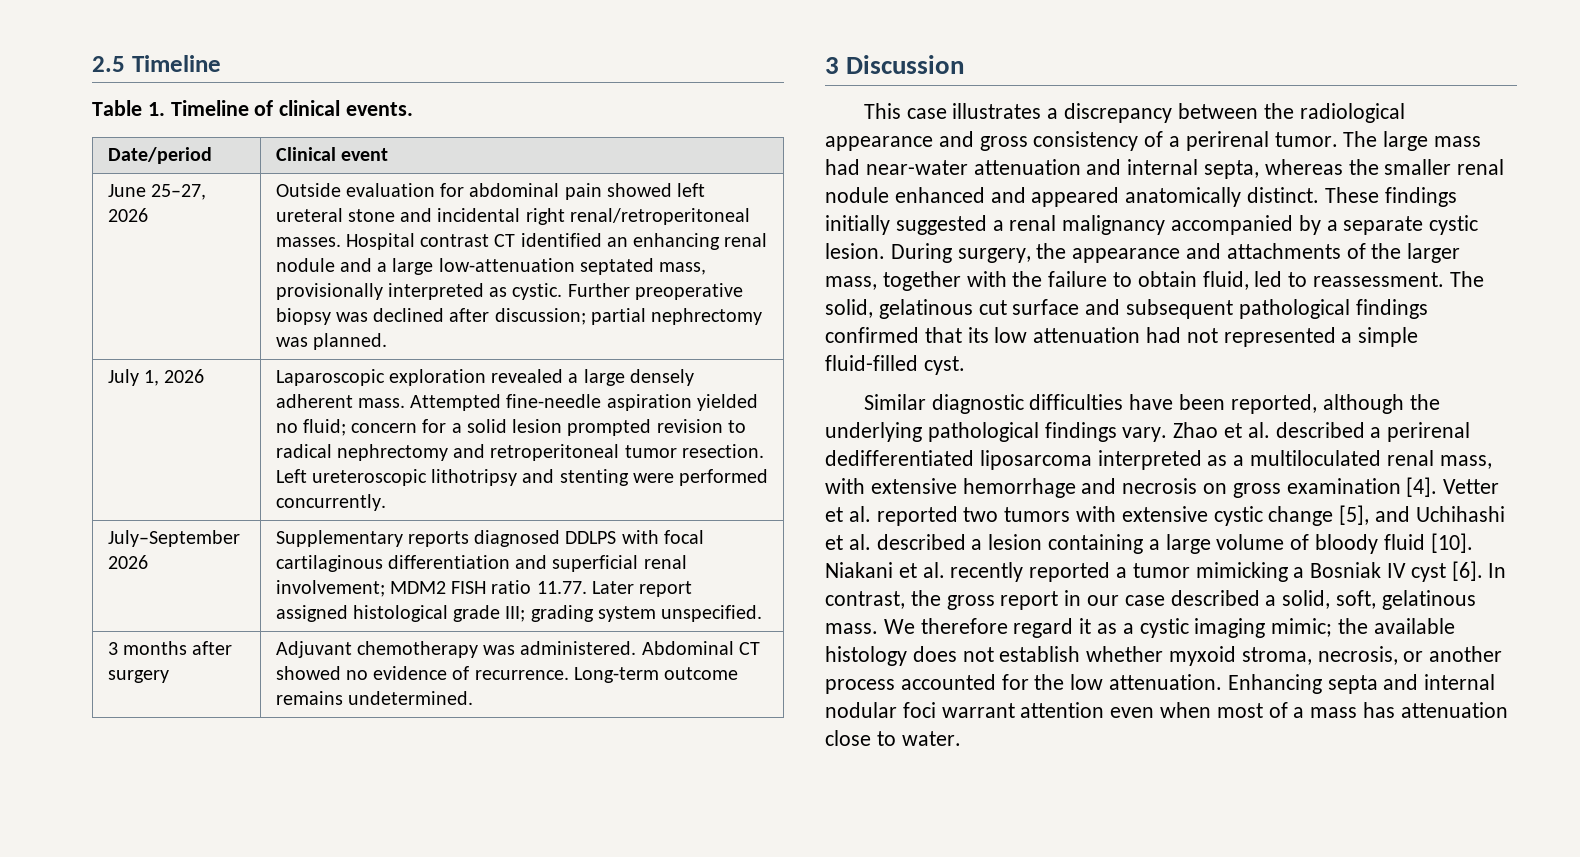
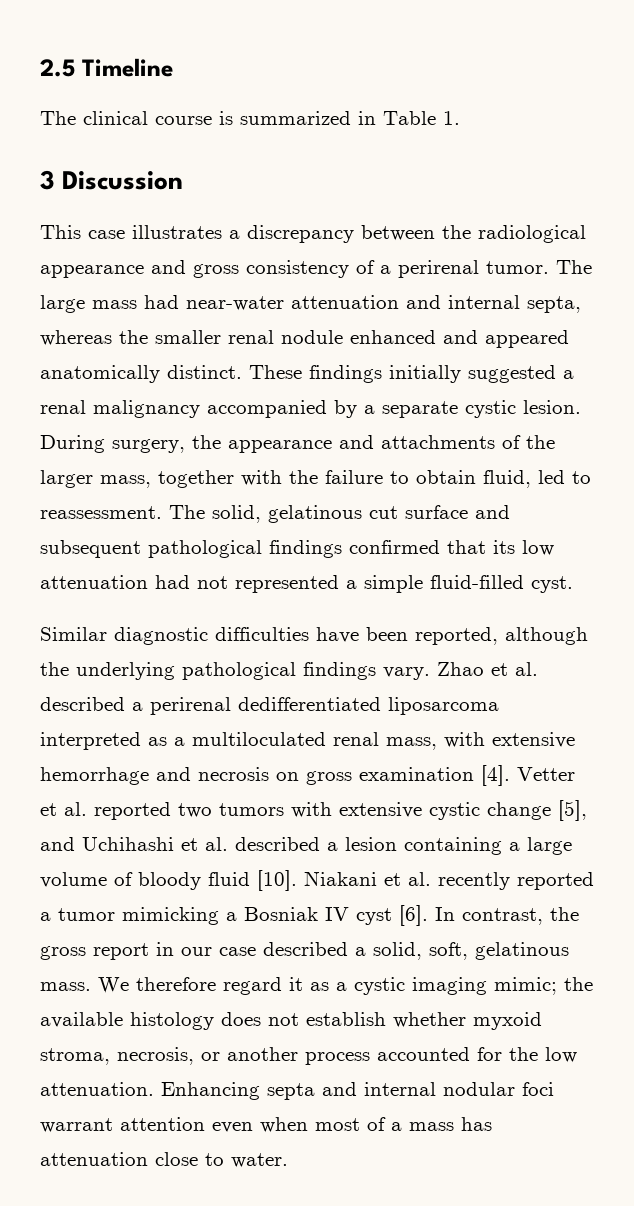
[92,100,414,116] [107,147,212,164] [275,147,388,161] [107,184,206,200] [107,208,148,222] [275,183,706,200] [275,208,750,225] [275,233,768,250] [275,258,707,275] [275,283,743,300] [275,308,763,325] [275,333,387,350] [107,369,205,386] [275,369,694,386] [275,394,758,411] [275,419,746,436] [275,444,764,461] [275,469,769,486] [275,494,386,511] [107,530,240,547] [107,555,148,569] [275,530,704,547] [275,555,687,572] [275,580,693,597] [275,605,763,622] [107,641,233,655] [107,670,169,683] [275,641,760,658] [275,666,739,683] [275,691,473,705] Table 1. Timeline of clinical events. // Date/period | Clinical event // June 25–27, 2026 | Outside evaluation for abdominal pain showed left ureteral stone and incidental right renal/retroperitoneal masses. Hospital contrast CT identified an enhancing renal nodule and a large low-attenuation septated mass, provisionally interpreted as cystic. Further preoperative biopsy was declined after discussion; partial nephrectomy was planned. // July 1, 2026 | Laparoscopic exploration revealed a large densely adherent mass. Attempted fine-needle aspiration yielded no fluid; concern for a solid lesion prompted revision to radical nephrectomy and retroperitoneal tumor resection. Left ureteroscopic lithotripsy and stenting were performed concurrently. // July–September 2026 | Supplementary reports diagnosed DDLPS with focal cartilaginous differentiation and superficial renal involvement; MDM2 FISH ratio 11.77. Later report assigned histological grade III; grading system unspecified. // 3 months after surgery | Adjuvant chemotherapy was administered. Abdominal CT showed no evidence of recurrence. Long-term outcome remains undetermined. -> [40,111,460,125] The clinical course is summarized in Table 1.

